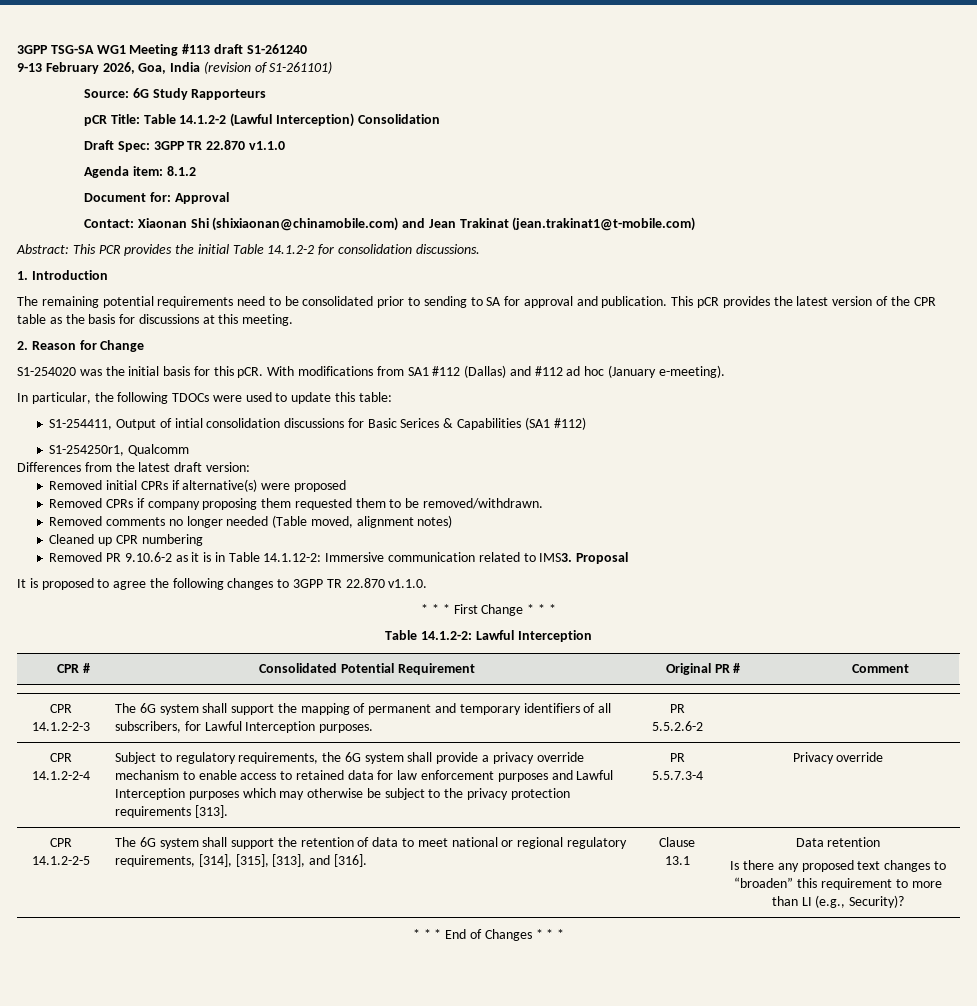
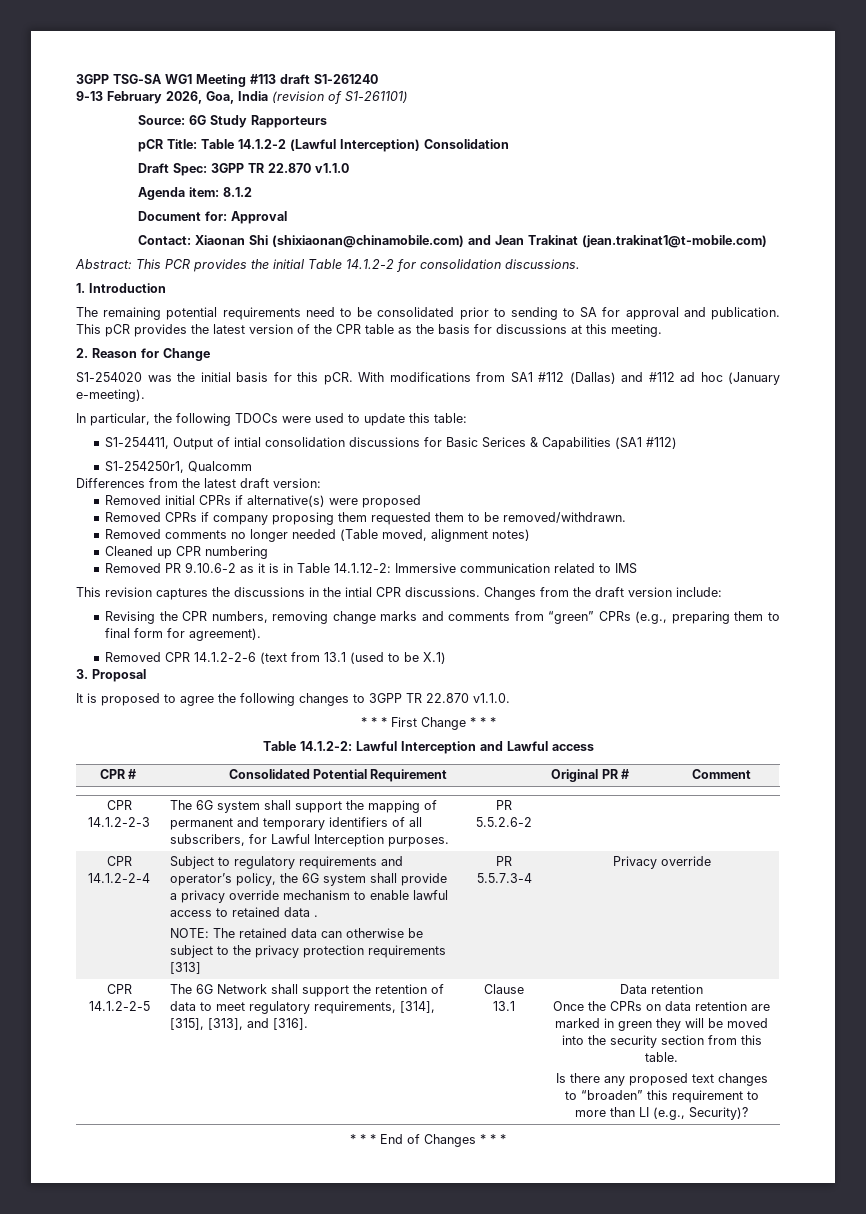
[539,553,573,562] IMS3. -> [615,563,638,574] [76,587,722,600] [105,611,781,624] [105,628,262,641] [105,652,447,664] [76,669,88,679] IMS // This revision captures the discussions in the intial CPR discussions. Changes from the draft version include: // Revising the CPR numbers, removing change marks and comments from “green” CPRs (e.g., preparing them to final form for agreement). // Removed CPR 14.1.2-2-6 (text from 13.1 (used to be X.1) // 3.
(592, 636) none -> [479,741,594,751] and Lawful access
[238,752,319,764] requirements, -> [298,856,403,869] [169,873,276,886] requirements and operator’s policy,
(237, 775) none -> [412,890,448,900] lawful
[377,770,614,782] [115,788,305,800] for law enforcement purposes and Lawful Interception purposes which may -> [313,915,318,917] [169,928,342,938] . // NOTE: The retained data can
[194,805,228,818] [313]. -> [169,962,201,974] [313]
[159,838,199,849] system -> [216,984,267,994] Network
[451,837,564,849] national or regional -> (245, 1006) none
(881, 842) none -> [553,1001,770,1011] [555,1018,768,1031] [561,1035,762,1048] [644,1052,678,1062] // Once the CPRs on data retention are marked in green they will be moved into the security section from this table.

